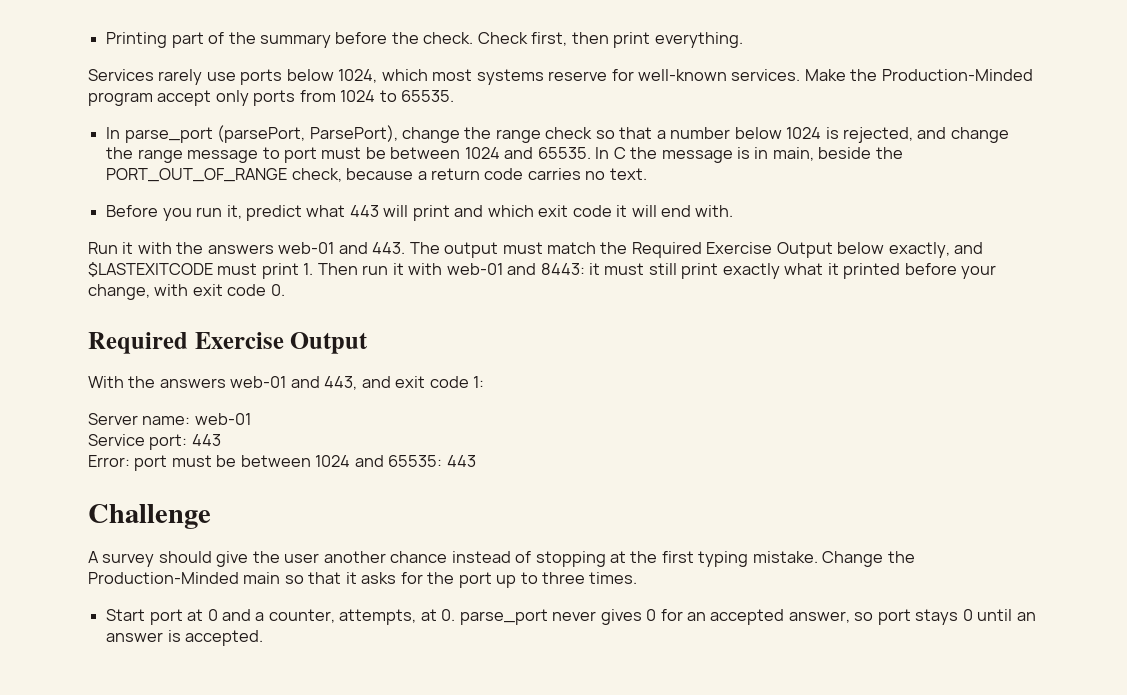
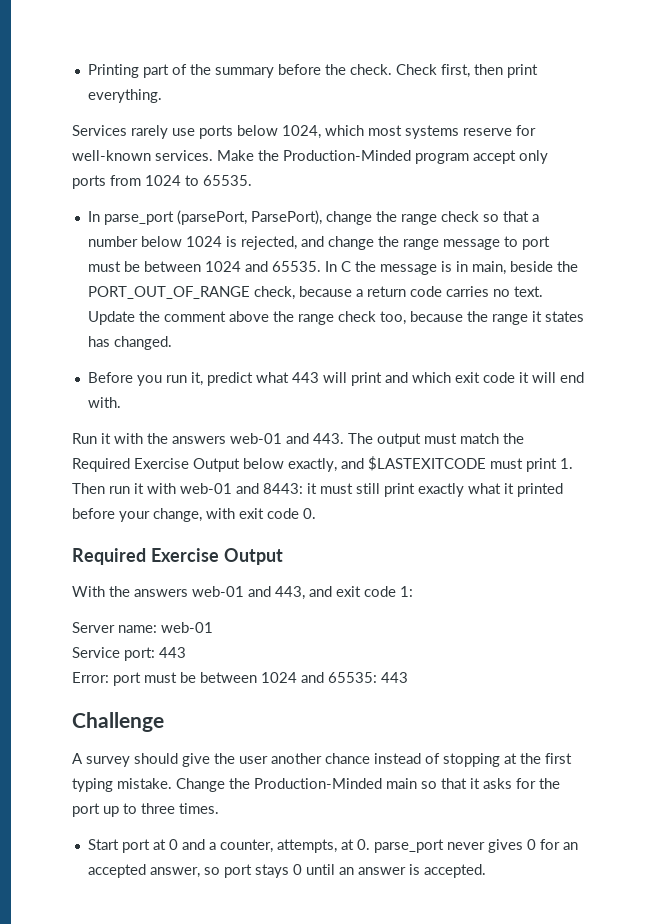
(647, 174) none -> [87,311,584,325] [87,336,172,350] Update the comment above the range check too, because the range it states has changed.

